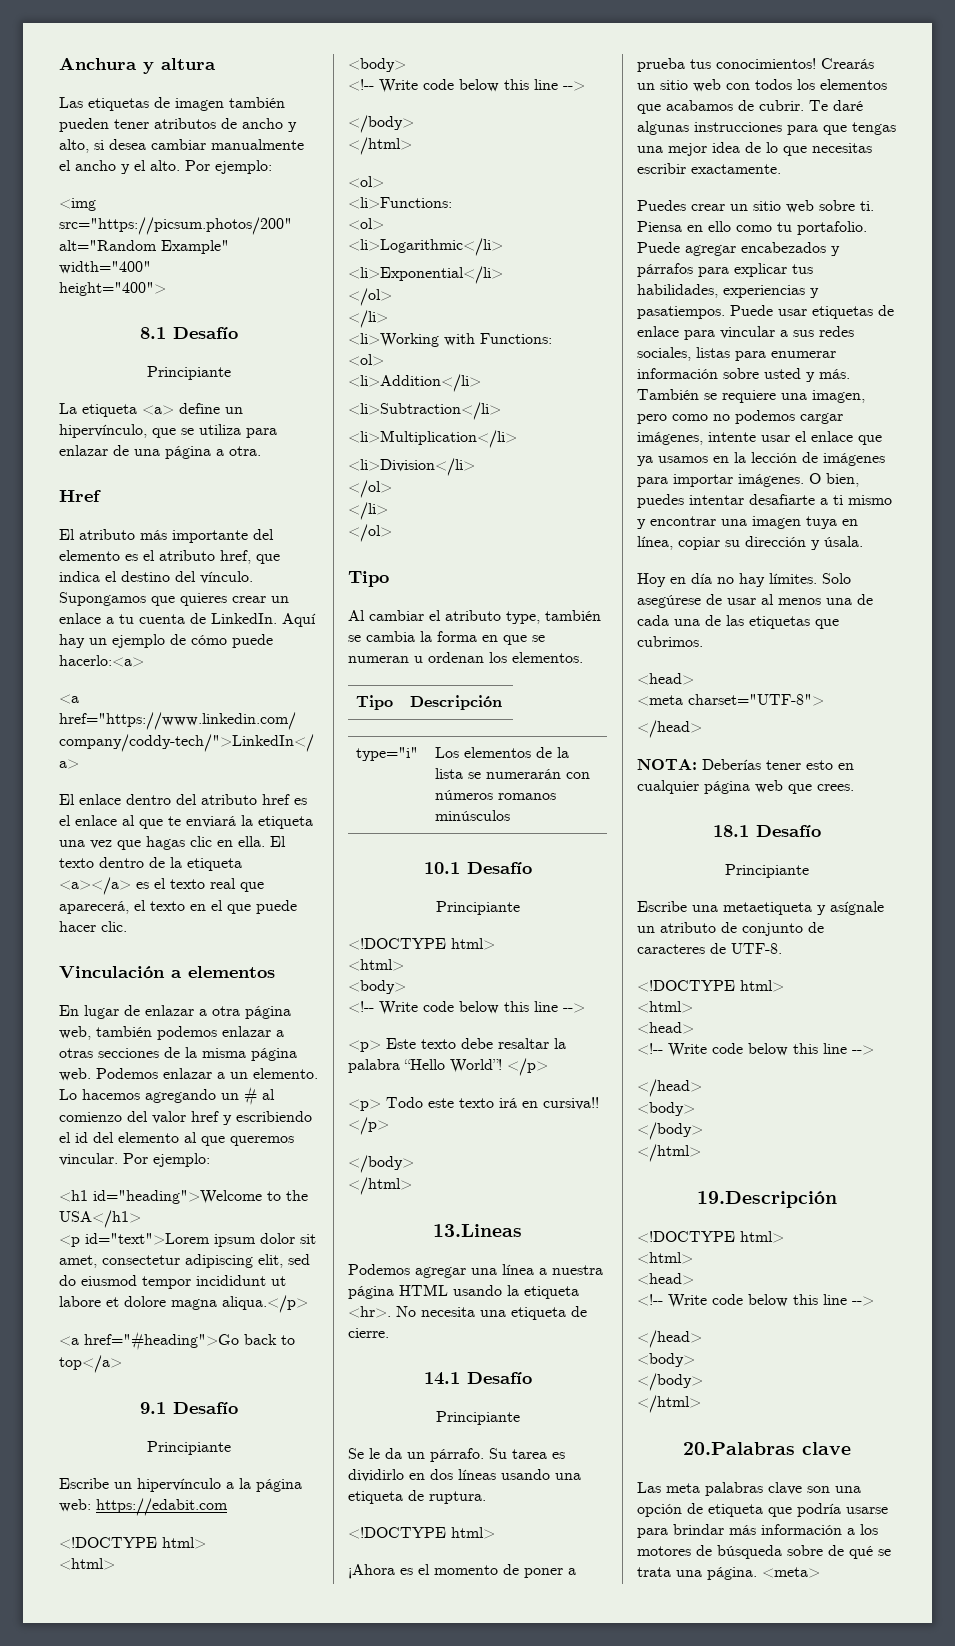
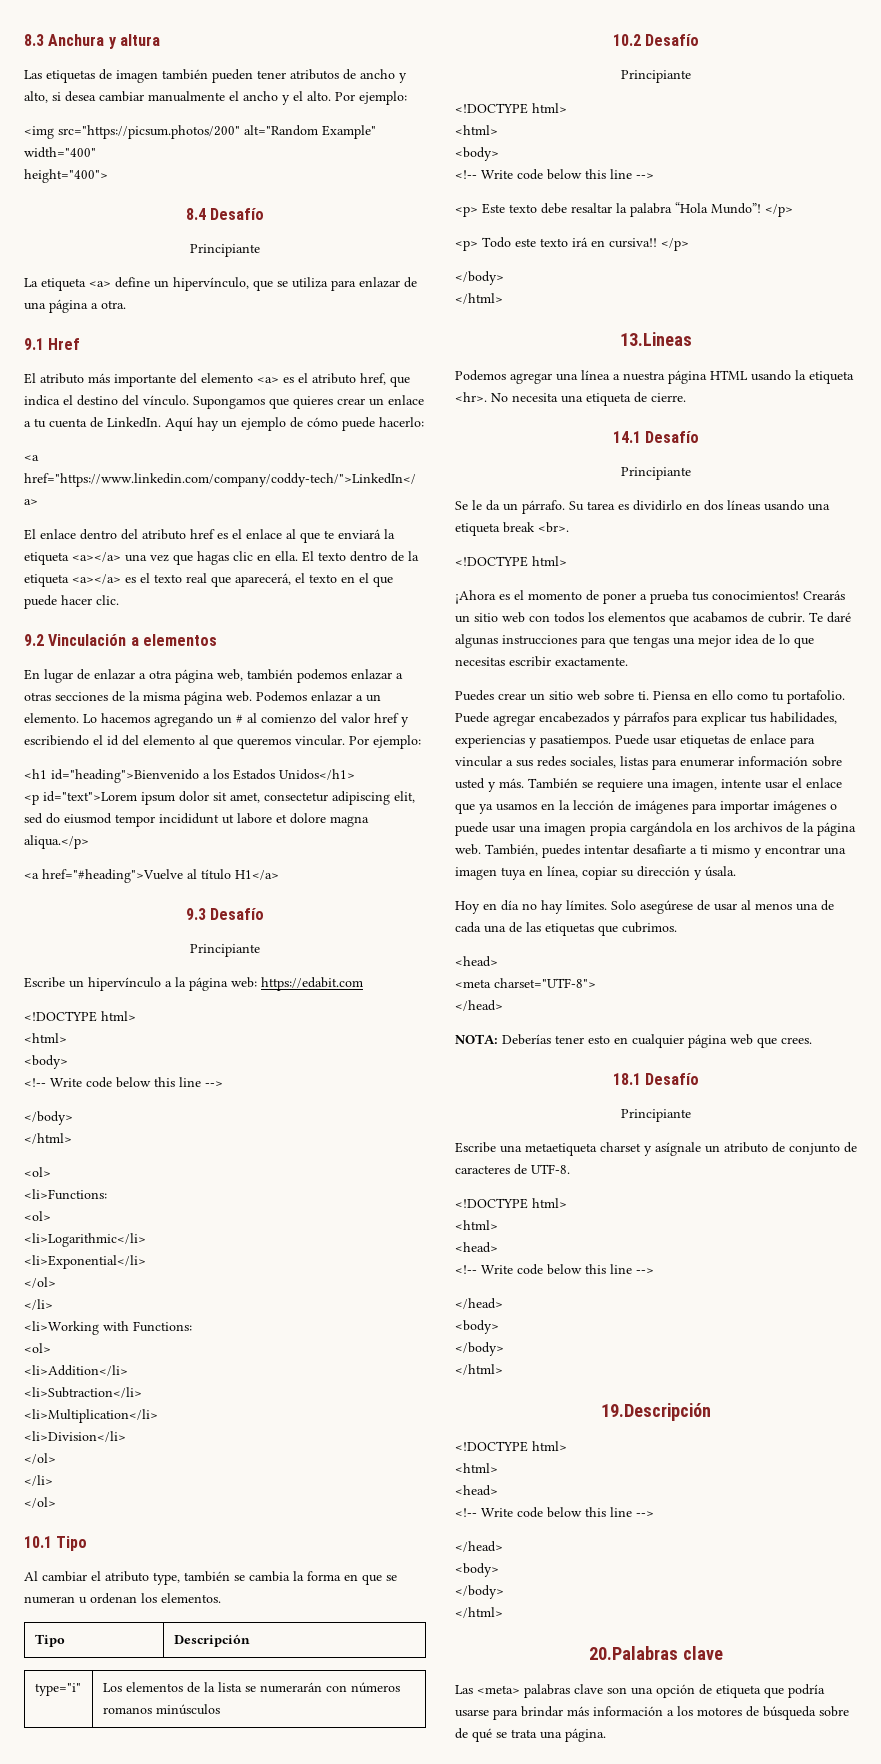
(59, 63) none -> [24,34,44,46] 8.3
[139,327,166,339] 8.1 -> [185,208,206,220] 8.4
(261, 451) none -> [24,338,44,350] 9.1
(120, 555) none -> [257,377,279,383] <a>
[59,655,144,667] hacerlo:<a> -> [379,417,424,427] hacerlo:
(313, 822) none -> [72,552,121,562] <a></a>
(127, 926) none -> [24,634,44,646] 9.2
[93,1190,308,1204] [59,1210,141,1228] id="heading">Welcome to the USA</h1> -> [51,769,355,783] id="heading">Bienvenido a los Estados Unidos</h1>
[84,1331,295,1351] [59,1355,122,1373] [139,1402,166,1414] href="#heading">Go back to top</a> // 9.1 -> [42,869,279,883] [185,908,206,920] href="#heading">Vuelve al título H1</a> // 9.3
(392, 533) none -> [24,1536,52,1548] 10.1
[423,862,460,874] 10.1 -> [612,34,641,46] 10.2
[404,1059,502,1073] “Hello World”! -> [675,202,761,214] “Hola Mundo”!
[408,1490,486,1504] de ruptura. -> [503,522,569,533] break <br>.
[637,410,843,424] [637,432,703,445] pero como no podemos cargar imágenes, -> (717, 785) none
[738,473,859,487] imágenes. O bien, -> [773,800,837,814] [455,822,856,836] [455,844,538,856] imágenes o puede usar una imagen propia cargándola en los archivos de la página web. También,
(812, 908) none -> [600,1142,641,1152] charset
[666,1483,700,1493] meta -> [477,1685,520,1694] <meta>
[762,1567,820,1578] <meta> -> (606, 1735) none

